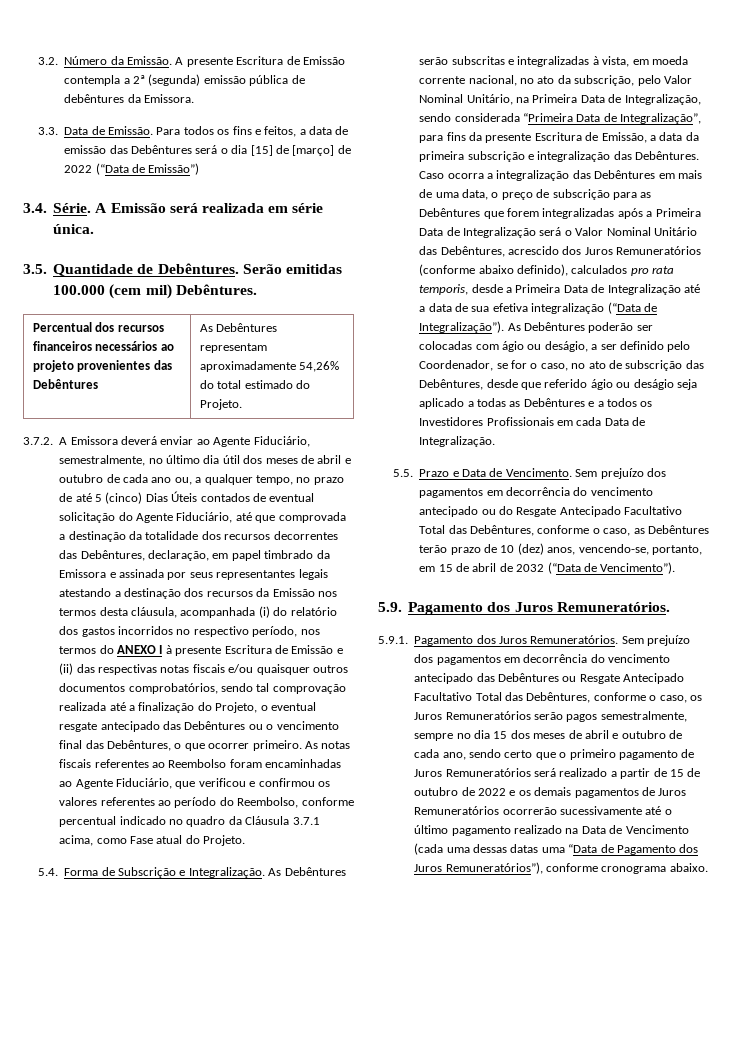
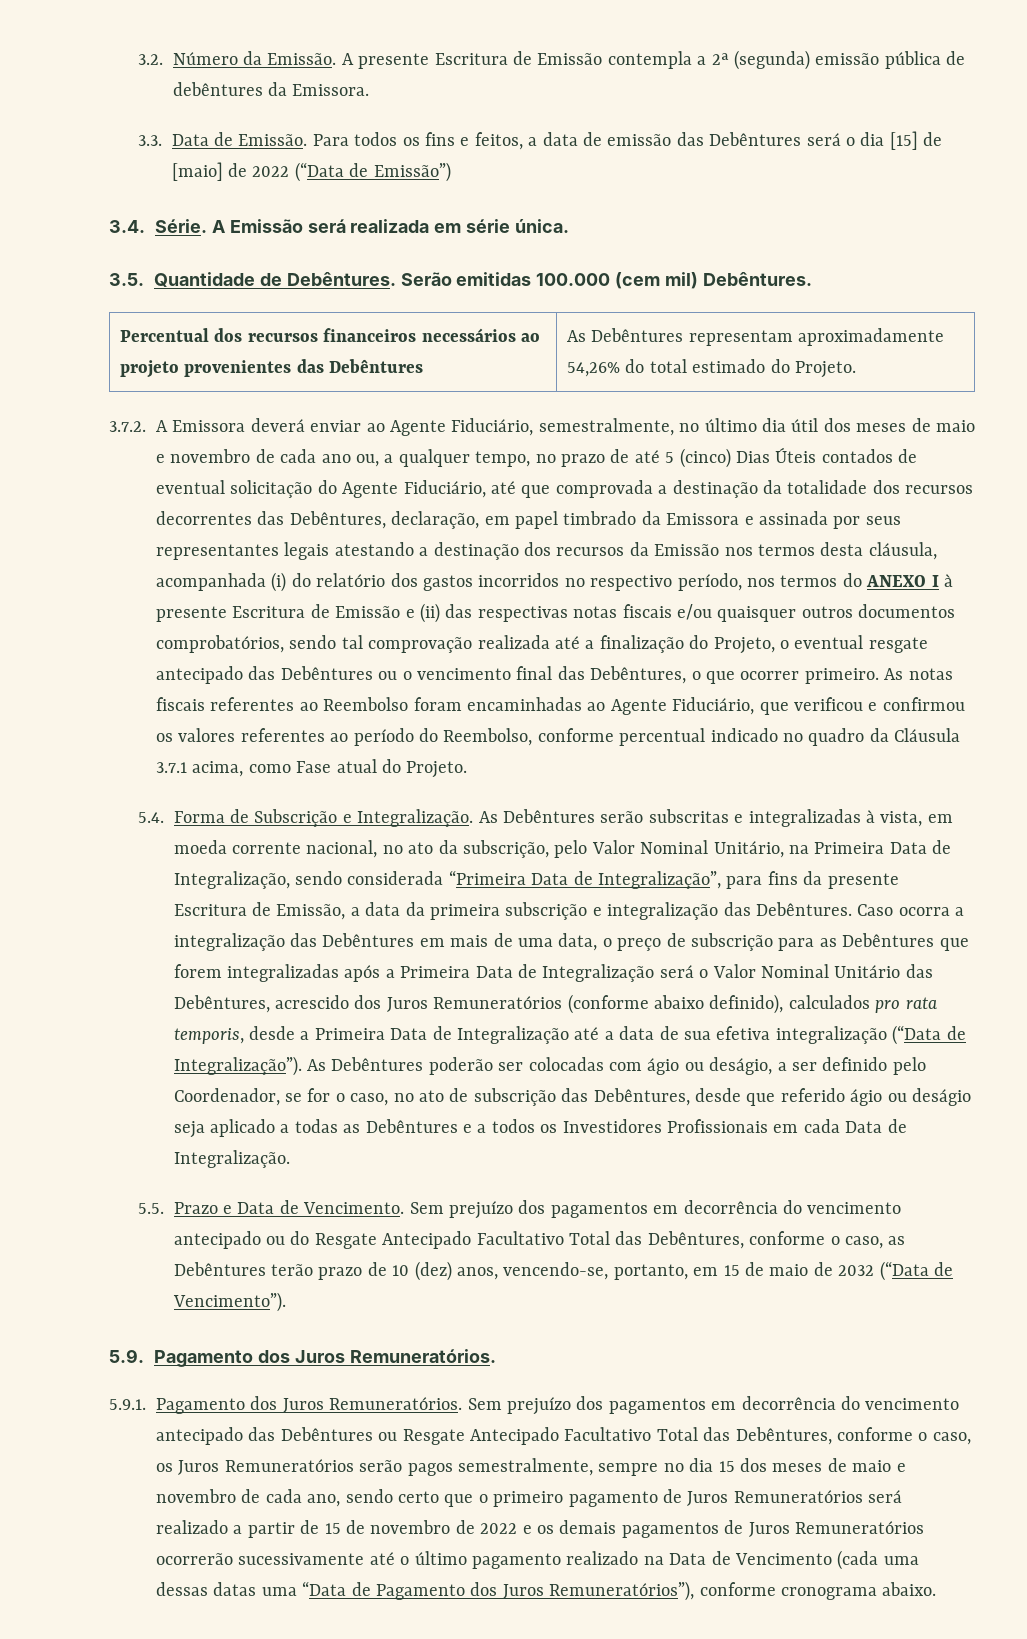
[292,145,335,156] [março] -> [171,162,223,181] [maio]
[317,455,351,464] [59,474,104,483] abril e outubro -> [935,420,975,432] [156,449,251,463] maio e novembro
[472,563,497,572] abril -> [769,1264,809,1276] maio
[584,730,666,739] abril e outubro -> [852,1460,906,1472] [156,1489,236,1503] maio e novembro
[414,787,459,796] outubro -> [370,1520,451,1534] novembro

